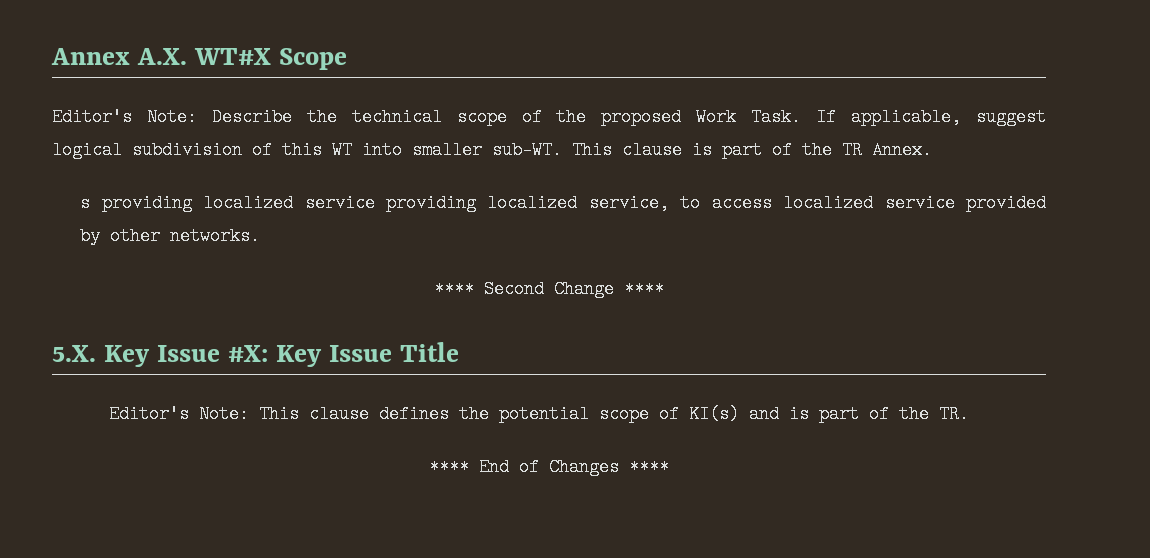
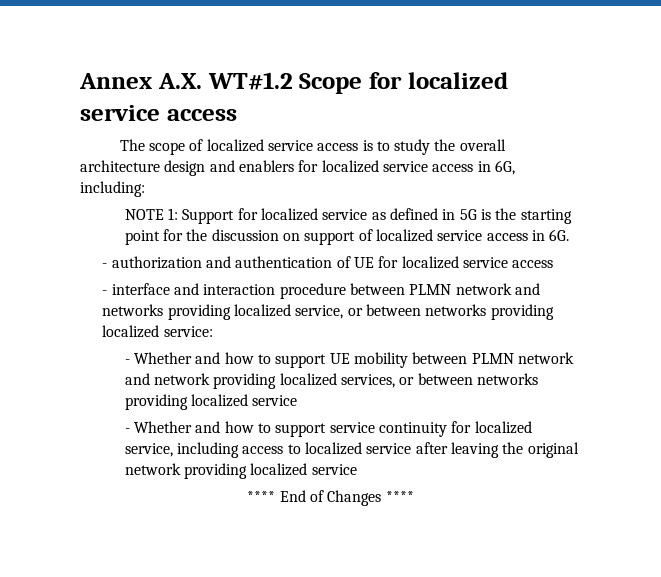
[193,48,271,65] WT#X -> [207,72,293,90] WT#1.2
[52,108,1046,126] [52,141,932,159] [80,194,1046,212] [80,227,261,245] [434,280,664,298] [52,342,459,367] [108,405,969,423] // Editor's Note: Describe the technical scope of the proposed Work Task. If applicable, suggest logical subdivision of this WT into smaller sub-WT. This clause is part of the TR Annex. // s providing localized service providing localized service, to access localized service provided by other networks. // **** Second Change **** // 5.X. Key Issue #X: Key Issue Title // Editor's Note: This clause defines the potential scope of KI(s) and is part of the TR. -> [369,72,508,89] [80,105,237,121] [119,139,506,155] [80,160,515,176] [80,181,145,197] [124,208,572,224] [124,229,570,245] [102,256,554,269] [102,283,540,299] [102,304,554,320] [102,325,213,338] [124,352,574,368] [124,373,538,389] [124,394,298,410] [124,421,532,437] [124,442,579,458] [124,463,357,479] for localized service access // The scope of localized service access is to study the overall architecture design and enablers for localized service access in 6G, including: // NOTE 1: Support for localized service as defined in 5G is the starting point for the discussion on support of localized service access in 6G. // - authorization and authentication of UE for localized service access // - interface and interaction procedure between PLMN network and networks providing localized service, or between networks providing localized service: // - Whether and how to support UE mobility between PLMN network and network providing localized services, or between networks providing localized service // - Whether and how to support service continuity for localized service, including access to localized service after leaving the original network providing localized service

